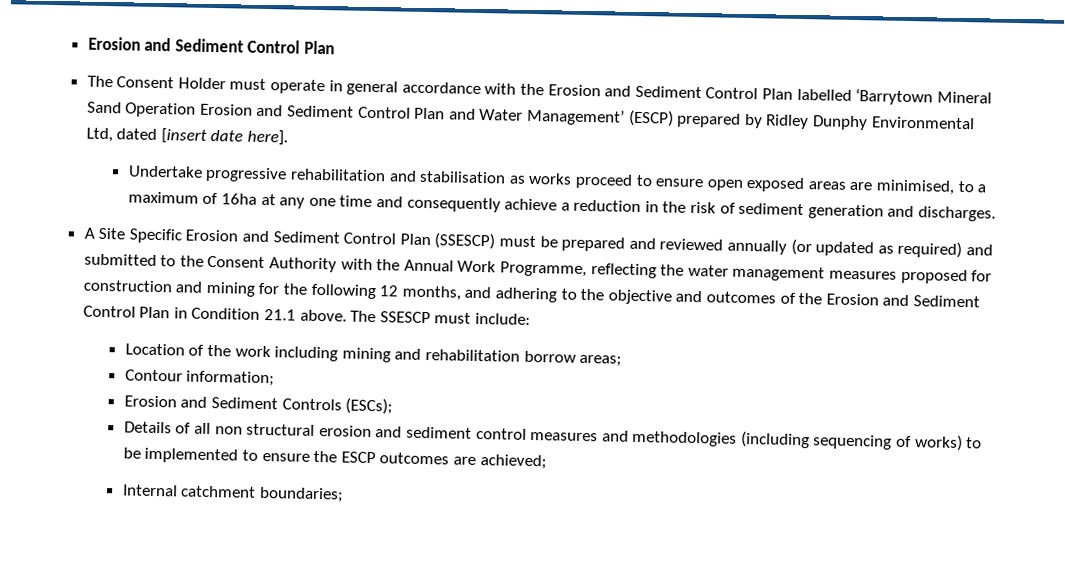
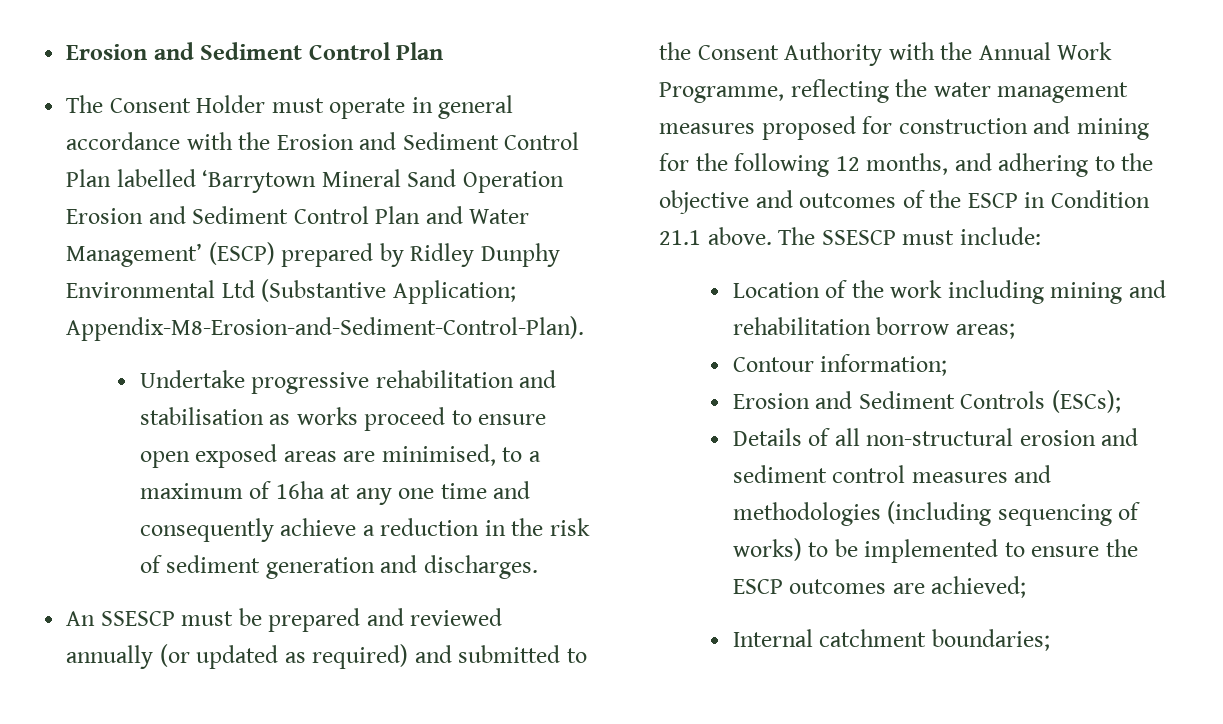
[85,127,289,146] Ltd, dated [insert date here]. -> [221,279,516,304] [66,316,585,341] Ltd (Substantive Application; Appendix-M8-Erosion-and-Sediment-Control-Plan).
[83,227,496,250] A Site Specific Erosion and Sediment Control Plan (SSESCP) -> [66,611,175,626] An SSESCP
[825,293,980,308] [82,305,171,319] Erosion and Sediment Control Plan -> [967,193,1018,208] ESCP
[214,423,316,436] non structural -> [866,428,1014,446] non-structural

